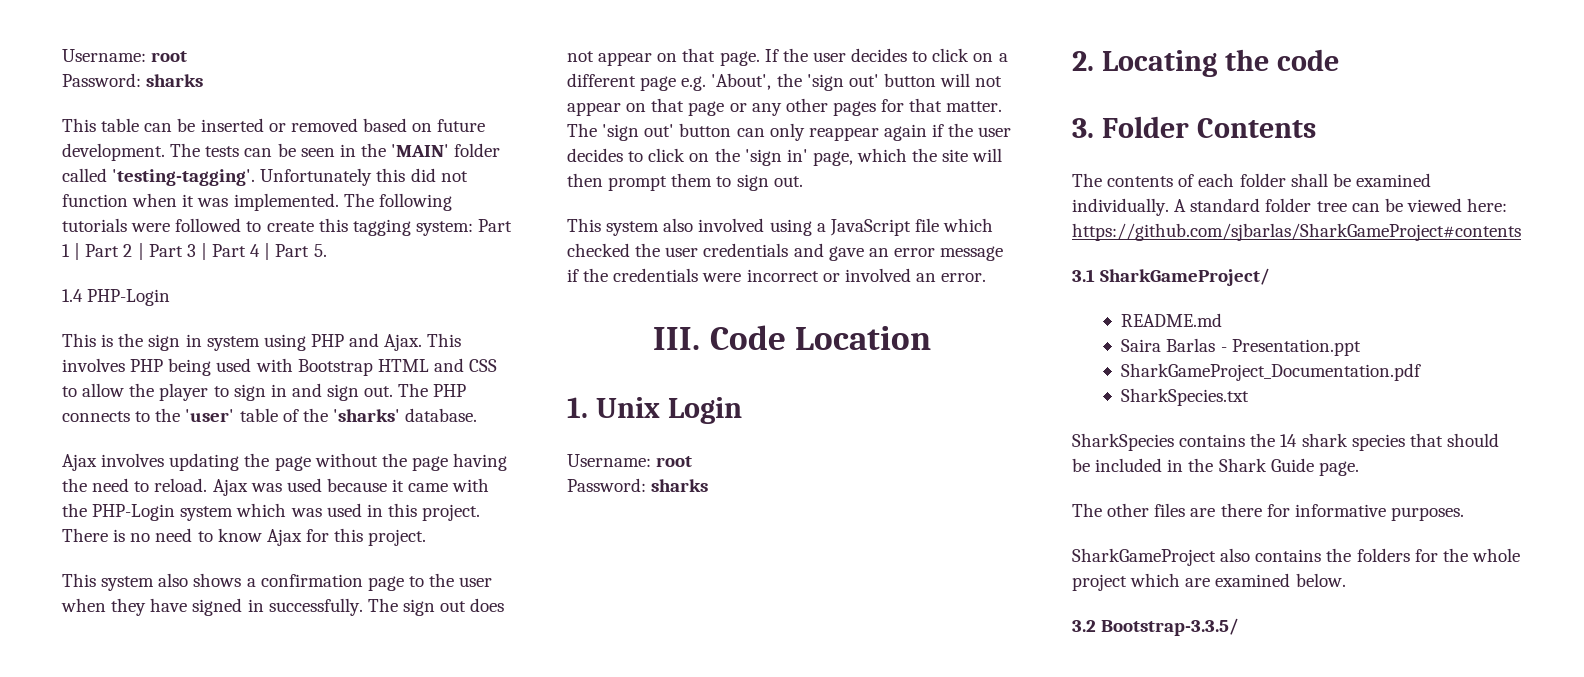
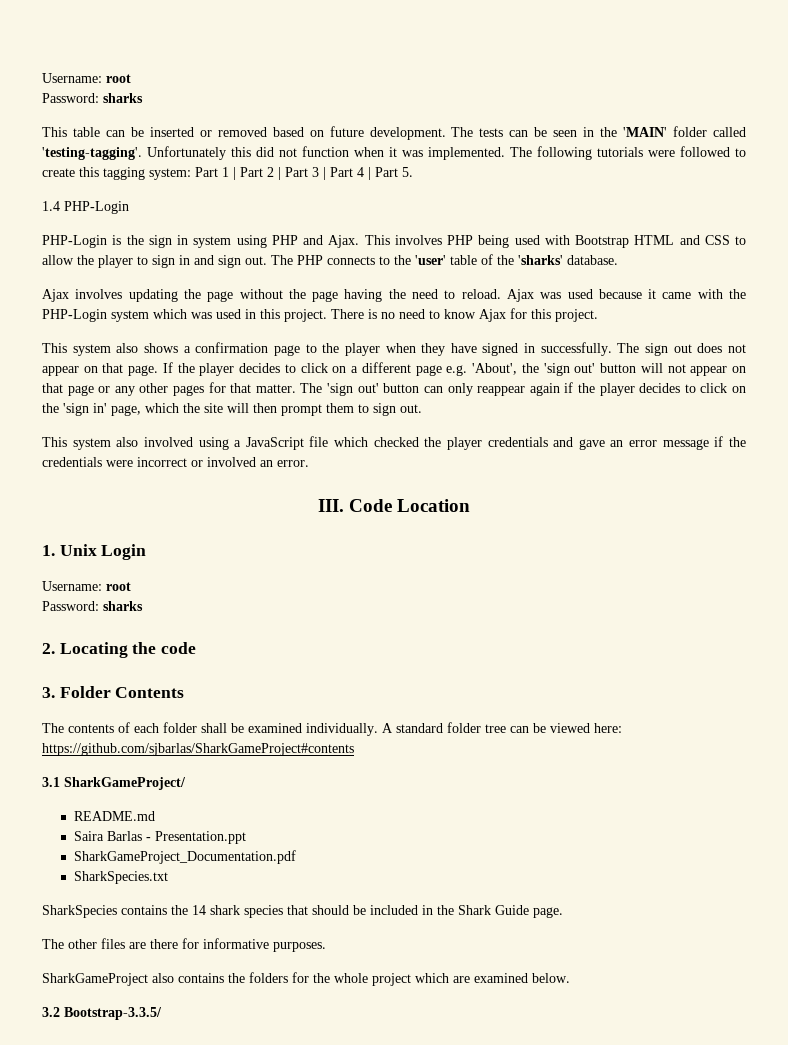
[62,333,96,347] This -> [42,235,107,248] PHP-Login
[459,577,493,587] user -> [344,343,380,356] player
[812,52,846,62] user -> [199,363,235,376] player
[978,127,1012,137] user -> [599,383,635,396] player
[665,247,699,257] user -> [446,437,482,450] player

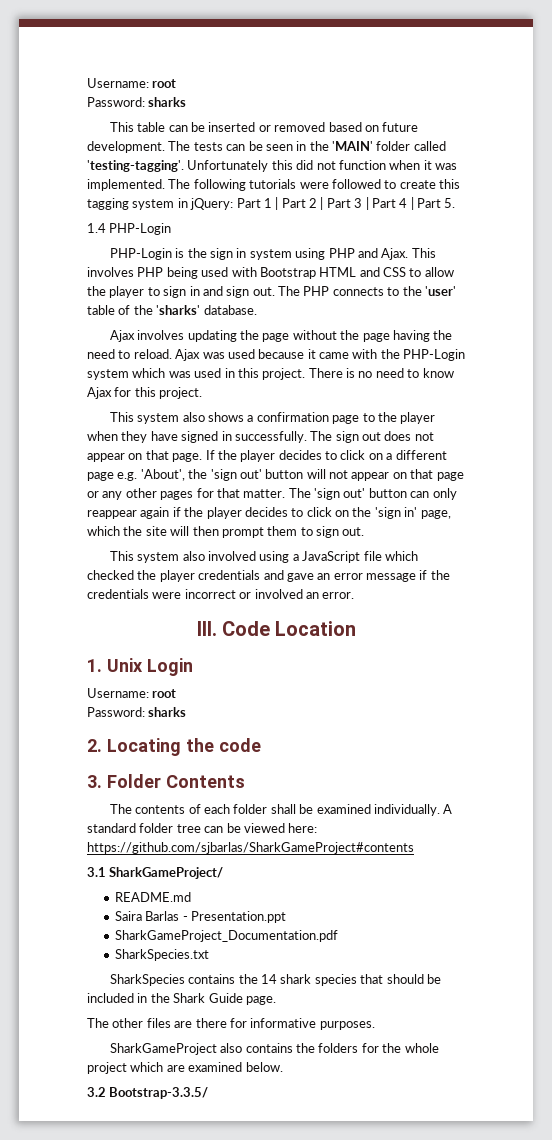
[149,168,191,180] system: -> [132,198,234,210] system in jQuery:

